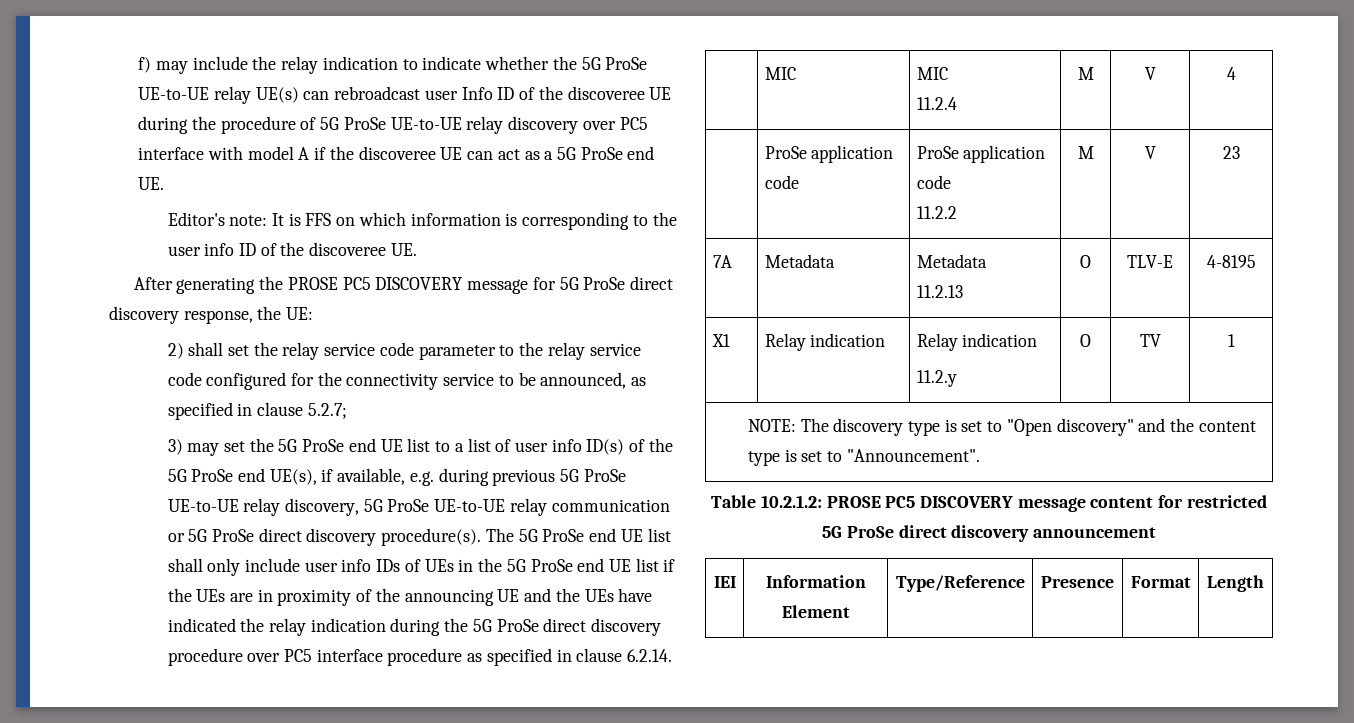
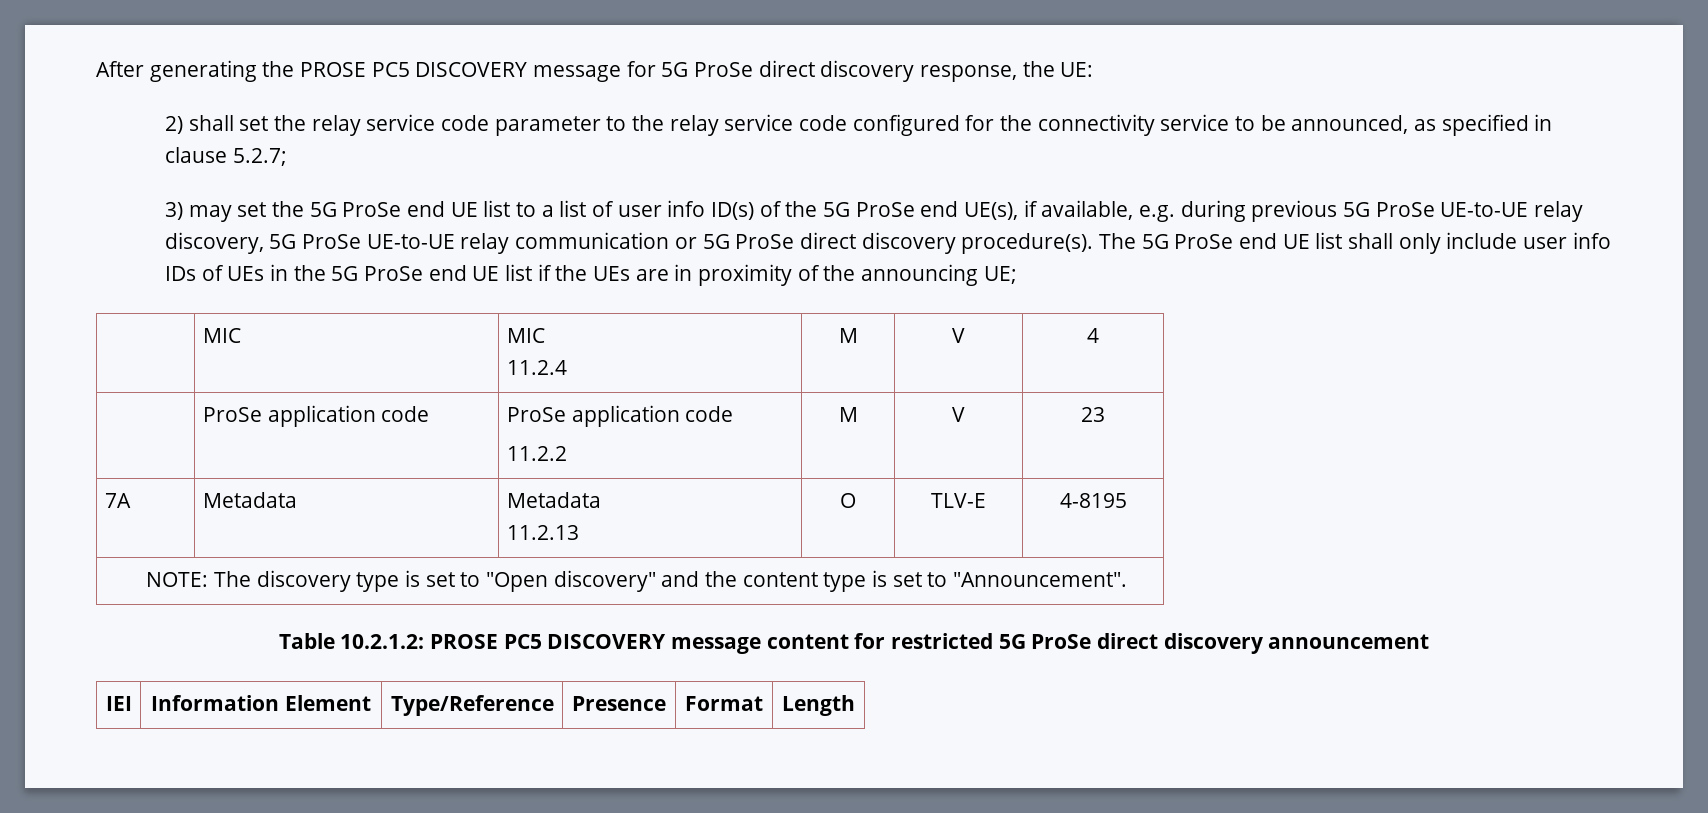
[138,56,648,74] [138,86,672,104] [138,116,648,134] [138,146,655,160] [138,177,165,190] [167,212,677,230] [167,242,417,256] f) may include the relay indication to indicate whether the 5G ProSe UE-to-UE relay UE(s) can rebroadcast user Info ID of the discoveree UE during the procedure of 5G ProSe UE-to-UE relay discovery over PC5 interface with model A if the discoveree UE can act as a 5G ProSe end UE. // Editor's note: It is FFS on which information is corresponding to the user info ID of the discoveree UE. // -> (96, 69) none
[497,588,653,602] [167,618,662,636] [167,648,673,666] UE and the UEs have indicated the relay indication during the 5G ProSe direct discovery procedure over PC5 interface procedure as specified in clause 6.2.14. -> [983,266,1017,284] UE;
[711,334,730,347] [764,333,886,351] [916,333,1038,351] [916,370,957,387] [1080,334,1091,347] [1139,334,1161,347] [1227,334,1235,347] // X1 | Relay indication | Relay indication // 11.2.y | O | TV | 1 -> (1127, 500) none

